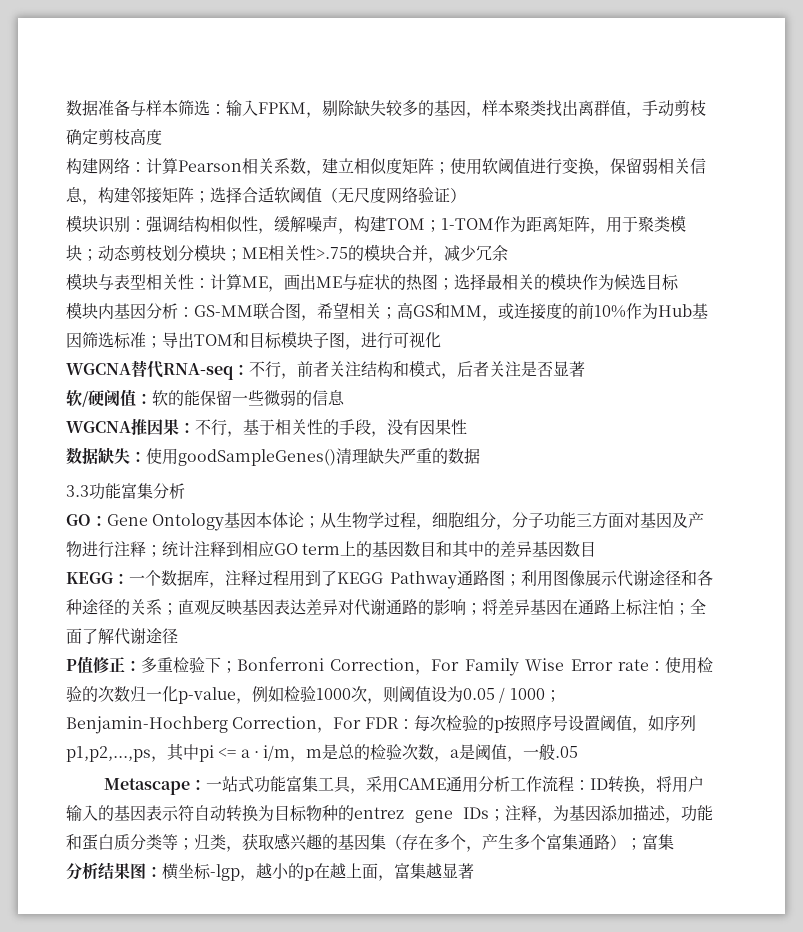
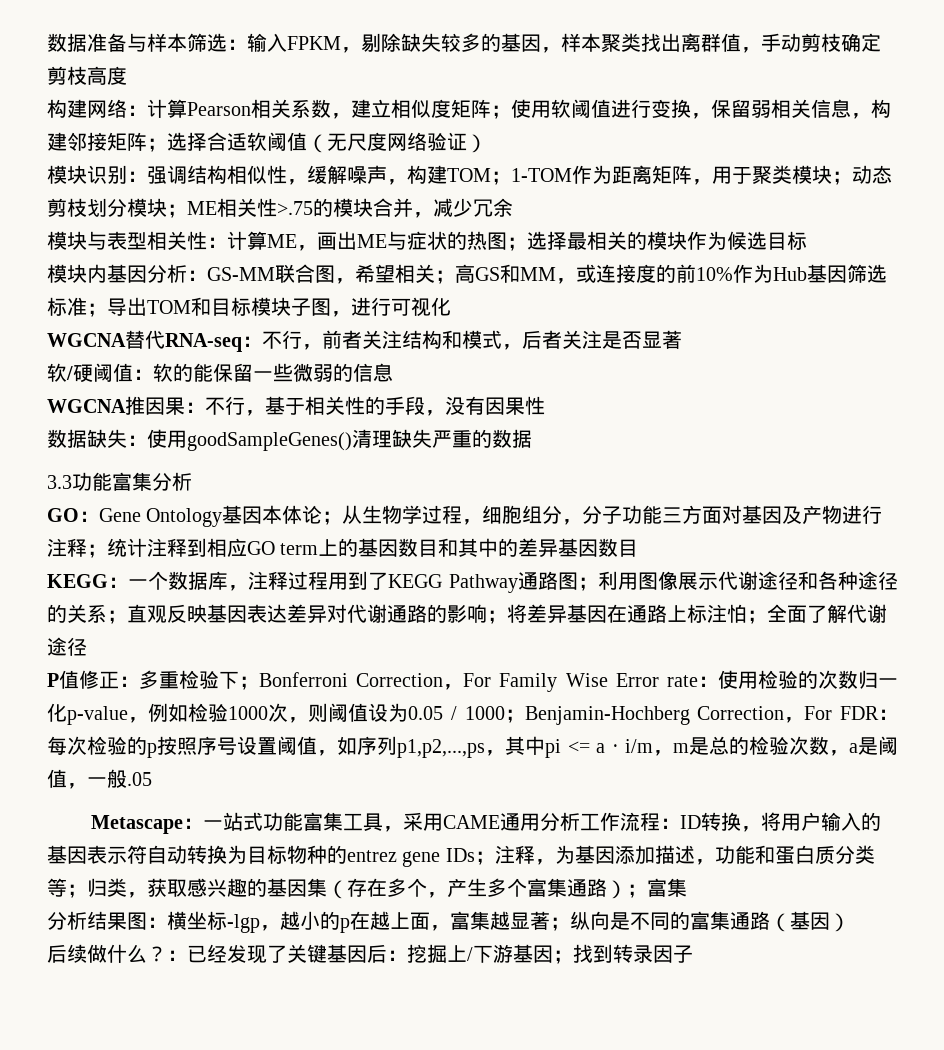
(474, 871) none -> [550,911,850,932] [47,944,693,964] ；纵向是不同的富集通路（基因） // 后续做什么？：已经发现了关键基因后：挖掘上/下游基因；找到转录因子

